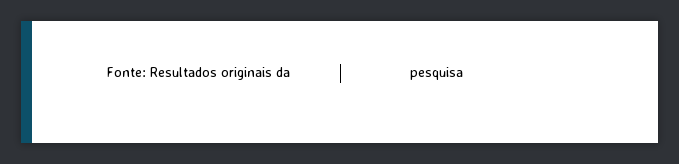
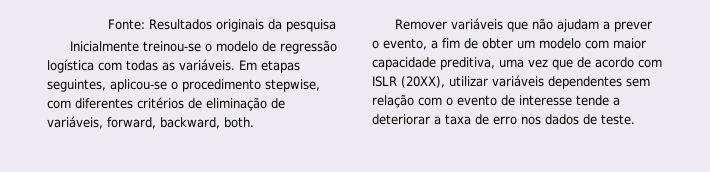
(463, 73) none -> [70,40,338,54] [47,59,300,73] [47,79,320,92] [47,97,285,111] [47,116,254,129] [395,18,653,32] [372,38,646,50] [372,57,662,70] [372,75,650,89] [372,94,620,108] [372,114,635,125] // Inicialmente treinou-se o modelo de regressão logística com todas as variáveis. Em etapas seguintes, aplicou-se o procedimento stepwise, com diferentes critérios de eliminação de variáveis, forward, backward, both. // Remover variáveis que não ajudam a prever o evento, a fim de obter um modelo com maior capacidade preditiva, uma vez que de acordo com ISLR (20XX), utilizar variáveis dependentes sem relação com o evento de interesse tende a deteriorar a taxa de erro nos dados de teste.

